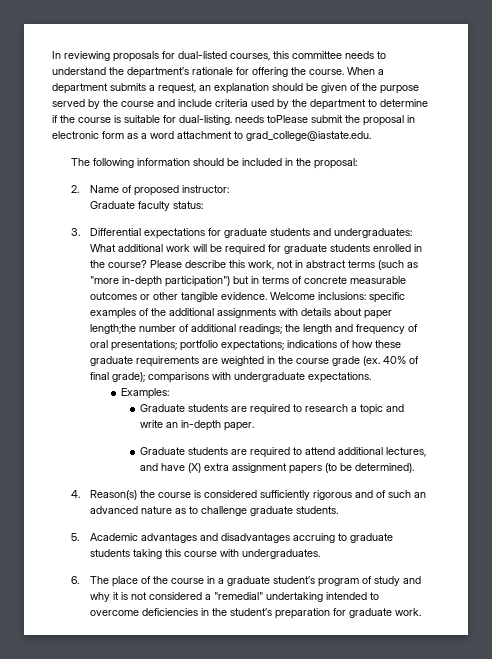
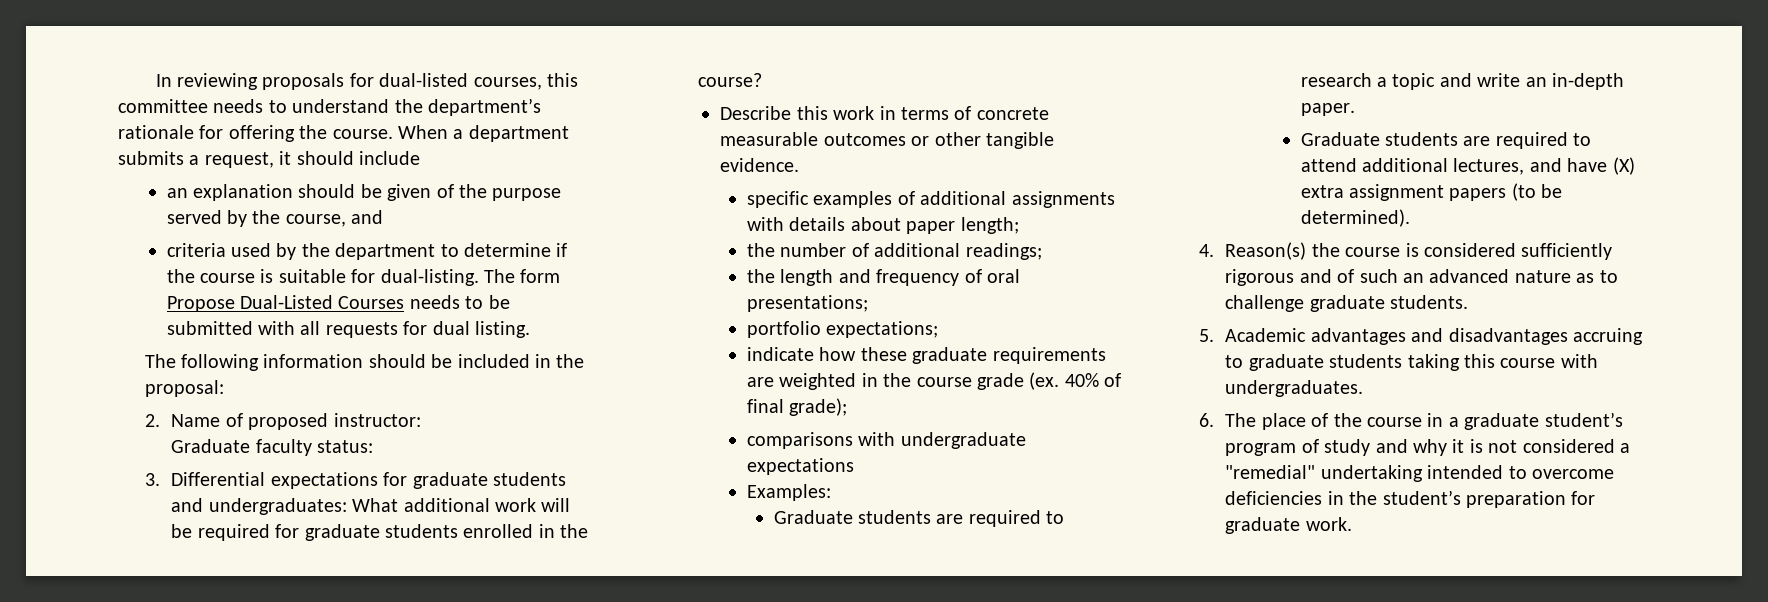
(196, 88) none -> [279,151,420,165] it should include //
[121,99,212,107] course and include -> [285,210,384,227] course, and //
[235,115,415,126] [52,131,371,141] needs toPlease submit the proposal in electronic form as a word attachment to grad_college@iastate.edu. -> [484,269,561,283] [166,295,510,312] [166,321,531,338] The form Propose Dual-Listed Courses needs to be submitted with all requests for dual listing.
[149,260,418,270] [89,276,249,287] Please describe this work, not in abstract terms (such as "more in-depth participation") but -> [720,106,875,120] // Describe this work
[269,292,366,300] Welcome inclusions: -> (800, 165) //
[150,308,166,316] the -> (915, 198) none
[89,324,136,334] length;the -> [960,217,1019,234] [746,243,775,257] length; // the
(282, 329) none -> (1042, 251) //
(177, 345) none -> (868, 303) //
[286,340,350,348] indications of -> [746,347,814,361] // indicate
(145, 377) none -> (848, 407) //
[307,372,371,383] expectations. -> [746,458,854,475] expectations

